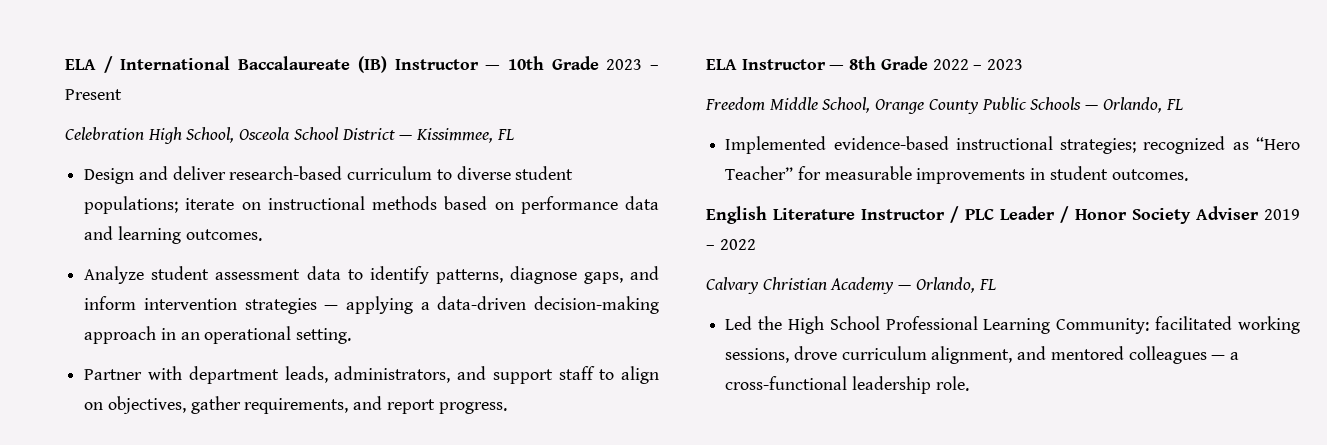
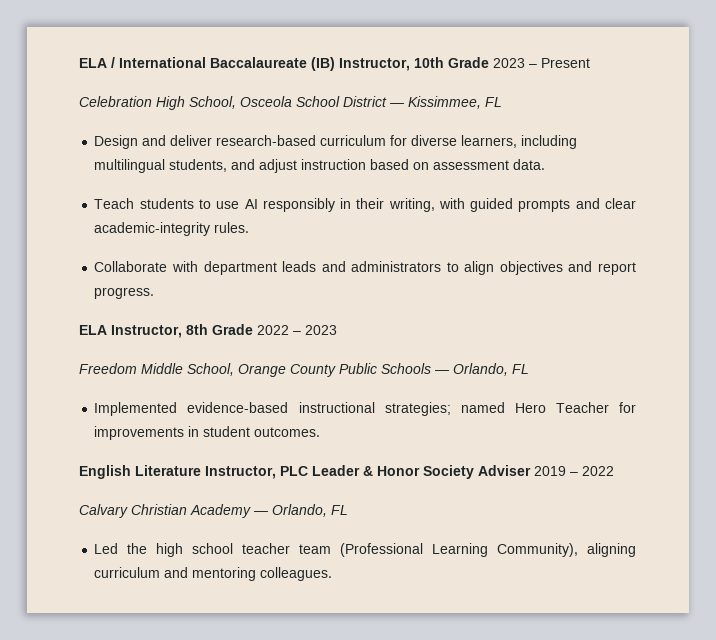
[394,59,501,70] Instructor — -> [339,58,410,71] Instructor,
[436,166,574,180] [84,196,659,214] [84,226,262,244] [84,266,659,284] [84,296,660,314] [84,326,352,344] [84,366,659,384] [84,396,349,414] to diverse student populations; iterate on instructional methods based on performance data and learning outcomes. // Analyze student assessment data to identify patterns, diagnose gaps, and inform intervention strategies — applying a data-driven decision-making approach in an operational setting. // Partner with department leads, administrators, and support staff to align on objectives, gather requirements, -> [390,135,578,149] [94,159,546,173] [94,198,636,212] [94,222,250,236] [94,261,563,275] for diverse learners, including multilingual students, and adjust instruction based on assessment data. // Teach students to use AI responsibly in their writing, with guided prompts and clear academic-integrity rules. // Collaborate with department leads and administrators to align objectives
[741,59,845,70] Instructor — -> [111,325,182,338] Instructor,
[1143,136,1300,154] [725,166,912,180] recognized as “Hero Teacher” for measurable -> [460,402,636,413] named Hero Teacher for
[861,206,959,223] Instructor / -> [205,466,276,479] Instructor,
[1060,206,1069,223] / -> [363,466,373,476] &
[787,316,1300,334] [725,346,1240,364] [725,376,969,394] High School Professional Learning Community: facilitated working sessions, drove curriculum alignment, and mentored colleagues — a cross-functional leadership role. -> [156,543,637,557] [94,567,333,581] high school teacher team (Professional Learning Community), aligning curriculum and mentoring colleagues.

